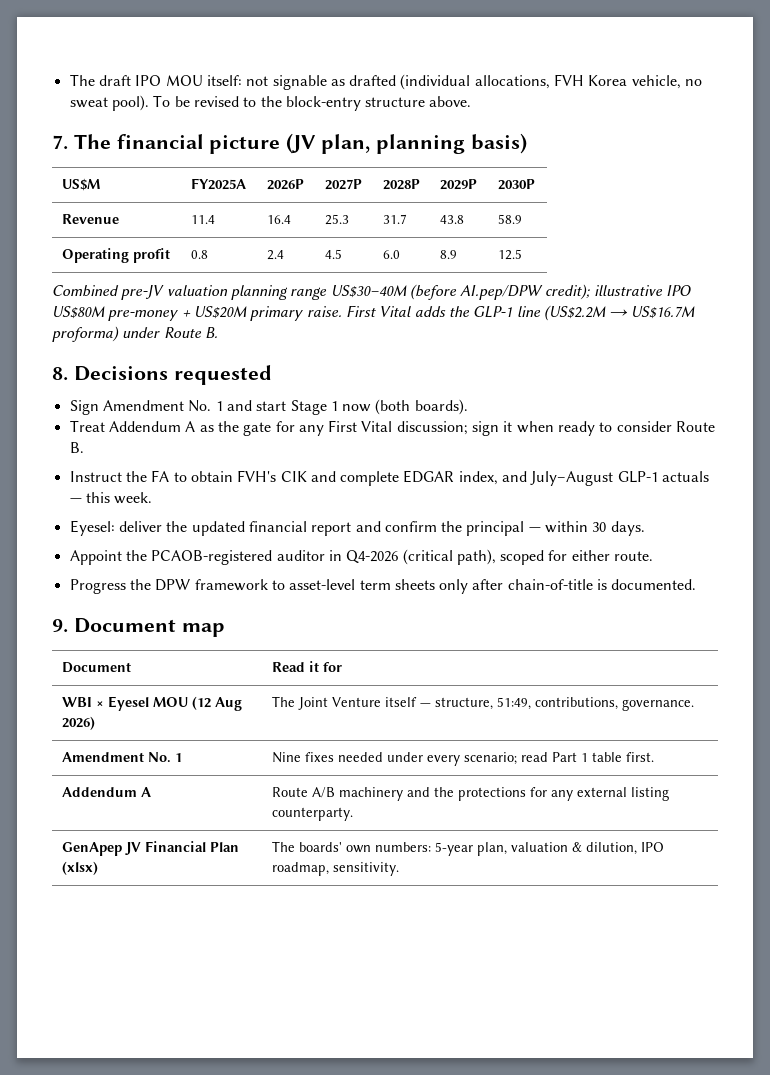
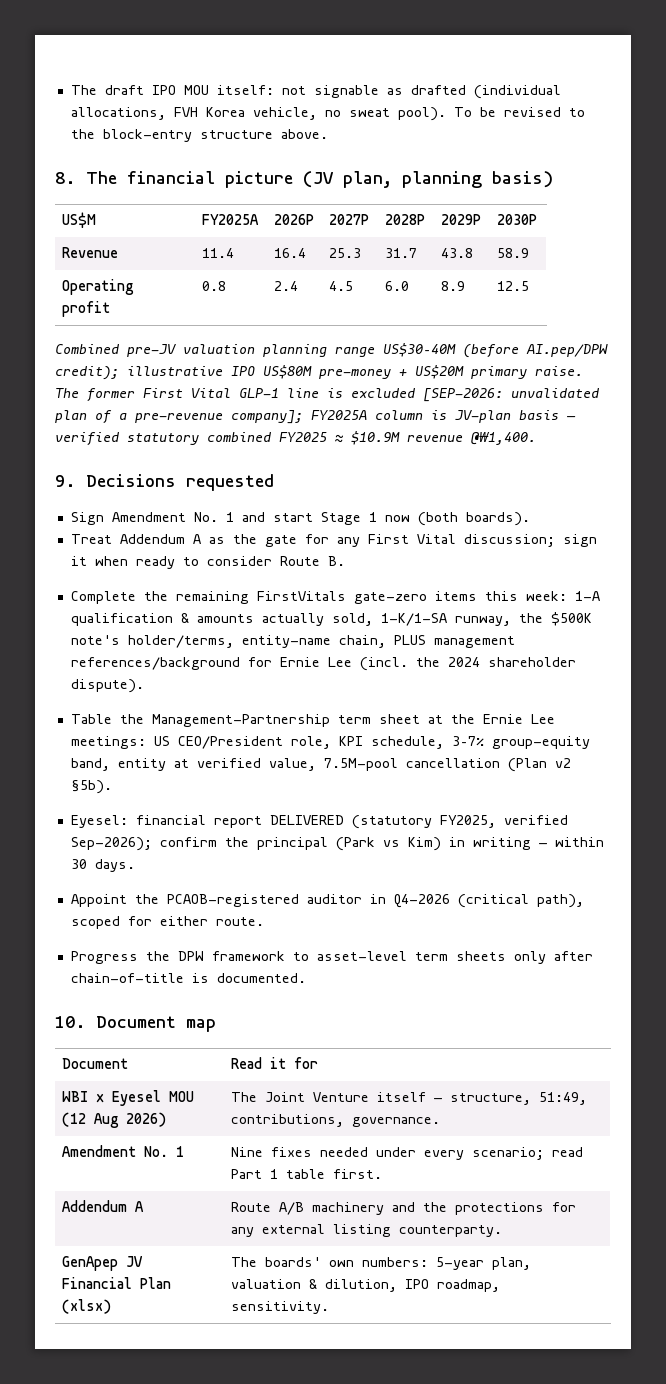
[52,135,68,150] 7. -> [55,172,76,184] 8.
[345,305,696,321] [52,326,218,342] [52,367,68,381] First Vital adds the GLP-1 line (US$2.2M → US$16.7M proforma) under Route B. // 8. -> [55,388,600,402] [55,410,576,424] [55,431,536,446] [55,475,76,487] The former First Vital GLP-1 line is excluded [SEP-2026: unvalidated plan of a pre-revenue company]; FY2025A column is JV-plan basis — verified statutory combined FY2025 ≈ $10.9M revenue @₩1,400. // 9.
[69,470,710,486] [69,492,153,504] [69,520,525,536] Instruct the FA to obtain FVH's CIK and complete EDGAR index, and July–August GLP-1 actuals — this week. // Eyesel: deliver the updated financial report and confirm the principal -> [70,591,600,604] [70,612,592,626] [70,635,515,648] [70,657,576,671] [70,679,144,693] [70,714,555,727] [70,736,590,749] [70,758,571,772] [70,780,112,794] [70,815,568,829] [70,837,531,851] Complete the remaining FirstVitals gate-zero items this week: 1-A qualification & amounts actually sold, 1-K/1-SA runway, the $500K note's holder/terms, entity-name chain, PLUS management references/background for Ernie Lee (incl. the 2024 shareholder dispute). // Table the Management-Partnership term sheet at the Ernie Lee meetings: US CEO/President role, KPI schedule, 3–7% group-equity band, entity at verified value, 7.5M-pool cancellation (Plan v2 §5b). // Eyesel: financial report DELIVERED (statutory FY2025, verified Sep-2026); confirm the principal (Park vs Kim) in writing
[52,619,68,633] 9. -> [55,1016,86,1028] 10.

